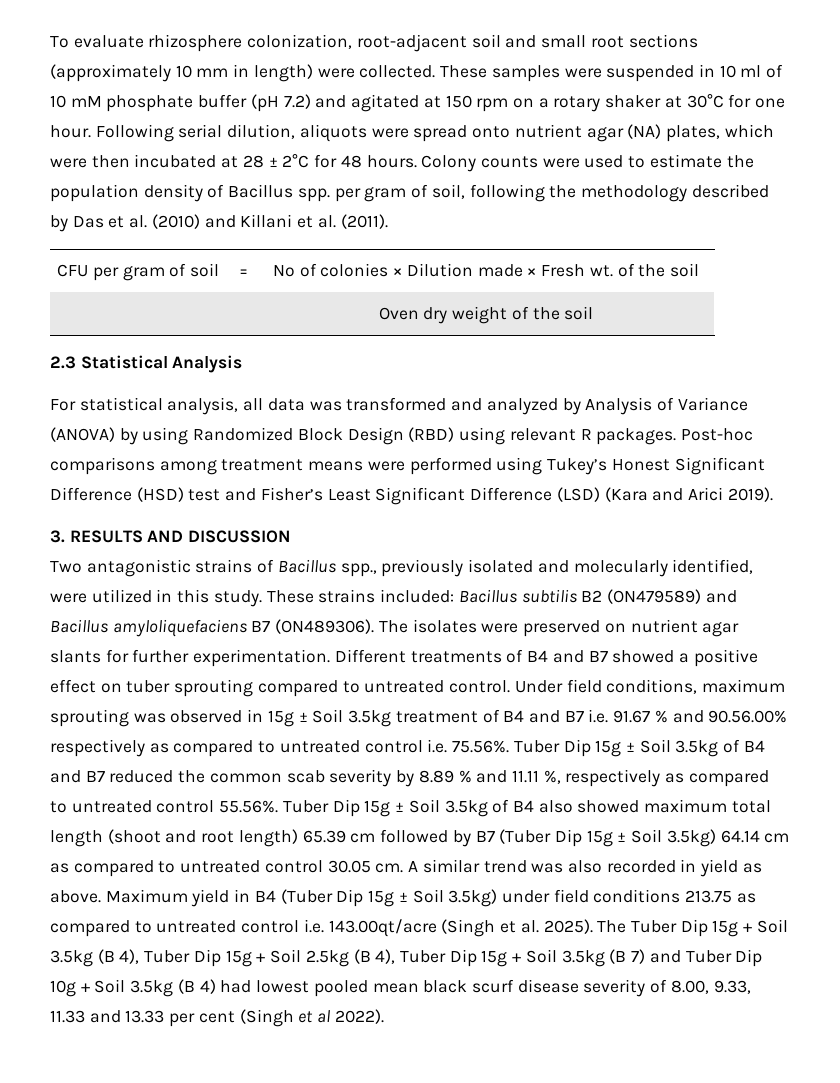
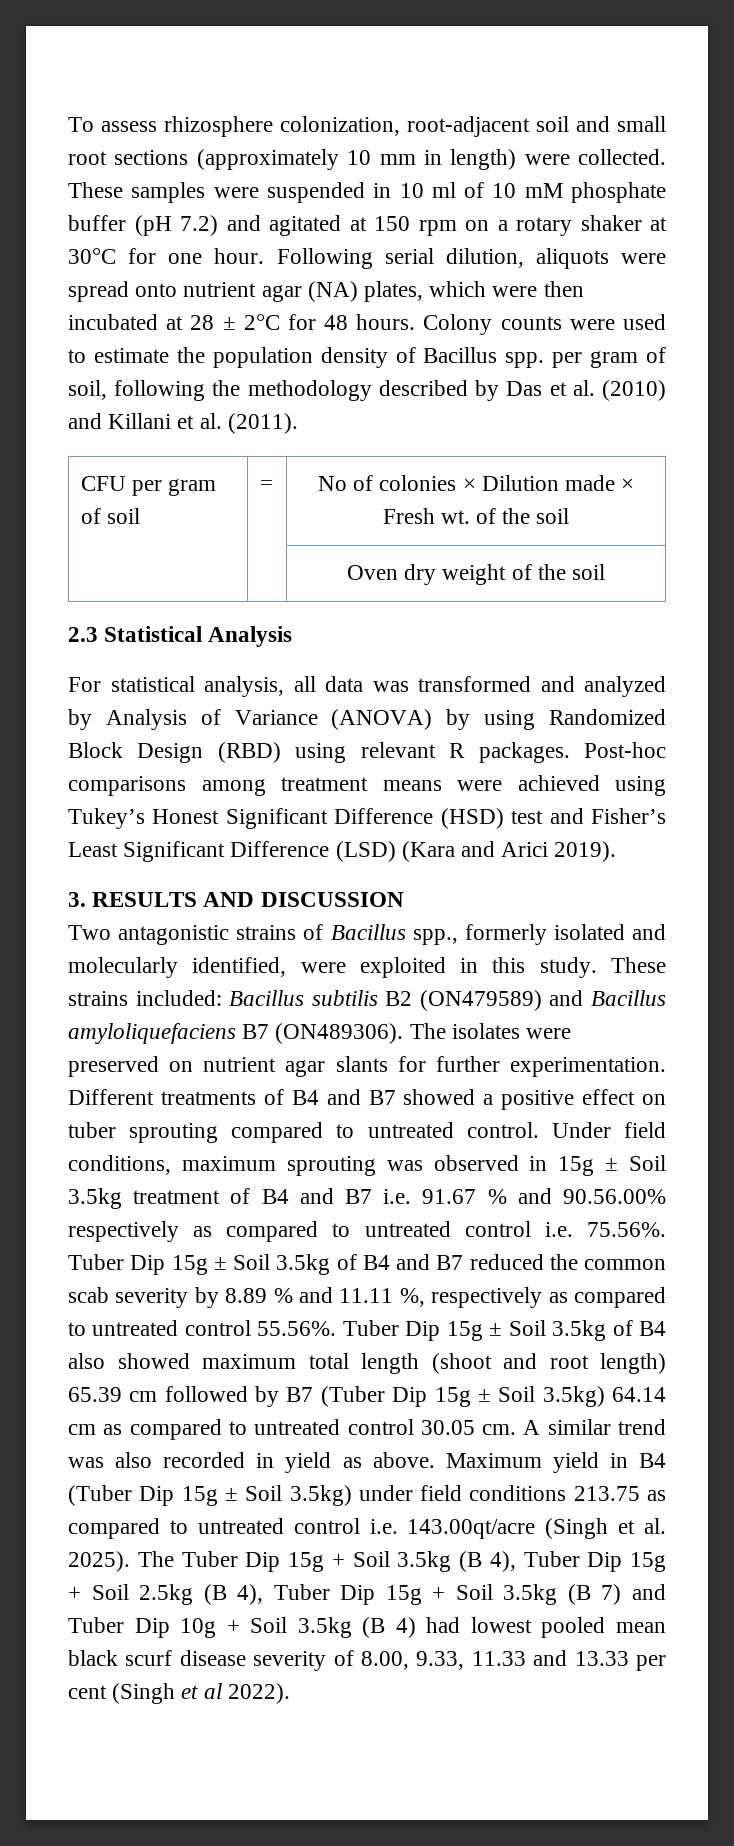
[73,35,144,48] evaluate -> [101,121,157,132] assess
[409,457,492,475] performed -> [517,775,600,791] achieved
[381,559,464,577] previously -> [464,924,547,945] formerly
[91,589,152,603] utilized -> [359,957,446,978] exploited

